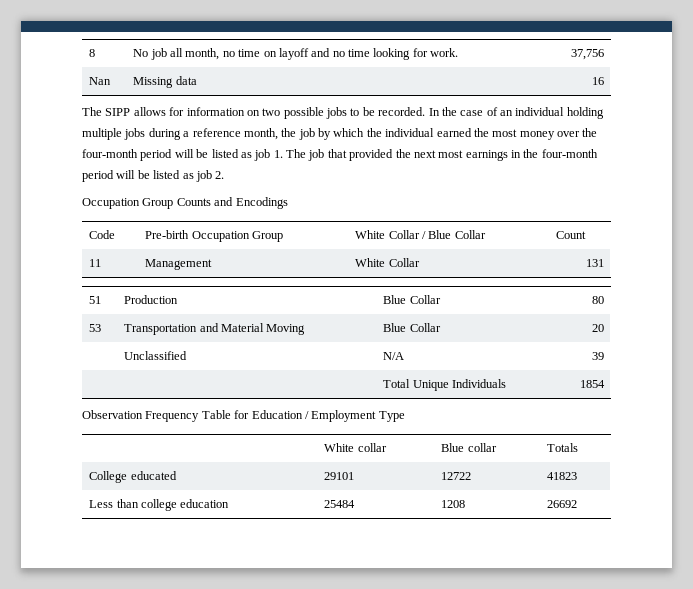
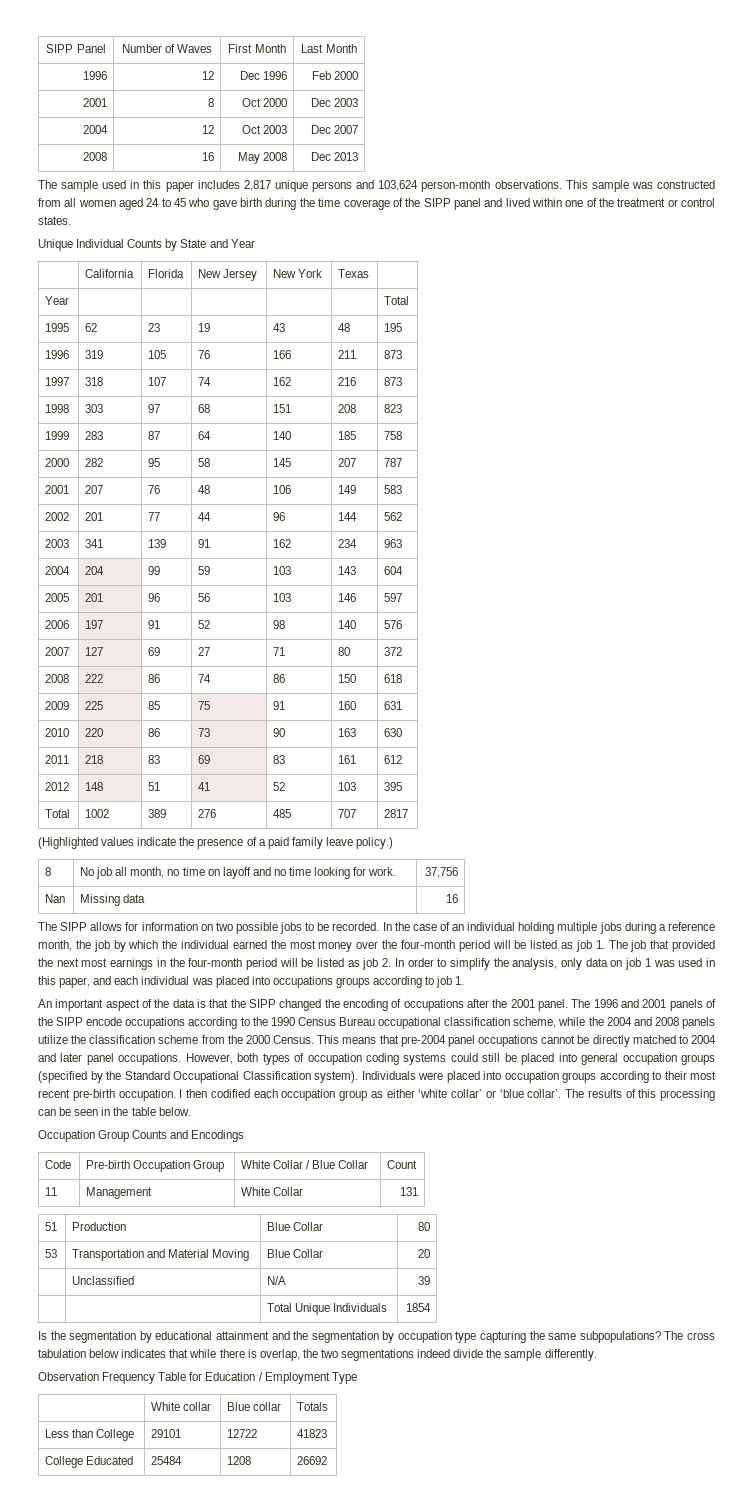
(89, 53) none -> [46,44,106,53] [121,44,213,53] [228,44,286,53] [301,44,357,53] [82,71,107,80] [201,71,214,80] [239,71,287,80] [311,71,358,80] [82,98,107,107] [207,98,214,107] [241,98,287,107] [310,98,358,107] [82,125,108,134] [201,125,214,134] [241,125,287,134] [310,125,358,134] [82,152,107,161] [201,152,214,161] [237,152,287,164] [310,152,358,161] [38,180,715,192] [38,198,715,210] [38,216,71,225] [38,239,255,251] [85,269,135,278] [148,269,185,278] [198,269,258,281] [273,269,323,278] [338,269,370,278] [45,296,70,305] [384,296,410,305] [45,323,70,332] [85,323,98,332] [148,323,161,332] [198,323,211,332] [273,323,286,332] [338,323,351,332] [384,323,403,332] [45,350,70,359] [85,350,104,359] [148,350,167,359] [198,350,211,359] [273,350,292,359] [338,350,357,359] [384,350,403,359] [45,377,70,386] [85,377,104,386] [148,377,167,386] [198,377,212,386] [273,377,292,386] [338,377,357,386] [384,377,403,386] [45,404,70,413] [85,404,104,413] [148,404,161,413] [198,404,211,413] [273,404,292,413] [338,404,357,413] [384,404,403,413] [45,431,70,440] [85,431,104,440] [148,431,161,440] [198,431,212,440] [273,431,292,440] [338,431,357,440] [384,431,403,440] [45,458,70,467] [85,458,104,467] [148,458,161,467] [198,458,211,467] [273,458,292,467] [338,458,357,467] [384,458,403,467] [45,485,70,494] [85,485,104,494] [148,485,161,494] [198,485,211,494] [273,485,292,494] [338,485,357,494] [384,485,403,494] [45,512,70,521] [85,512,104,521] [148,512,161,521] [198,512,212,521] [273,512,286,521] [338,512,358,521] [384,512,403,521] [45,539,70,548] [85,539,104,548] [148,539,167,548] [198,539,211,548] [273,539,292,548] [338,539,358,548] [384,539,403,548] [45,566,71,575] [85,566,105,575] [148,566,161,575] [198,566,211,575] [273,566,292,575] [338,566,357,575] [384,566,404,575] [45,593,70,602] [85,593,104,602] [148,593,161,602] [198,593,211,602] [273,593,292,602] [338,593,357,602] [384,593,403,602] [45,620,70,629] [85,620,104,629] [148,620,161,629] [198,620,211,629] [273,620,286,629] [338,620,357,629] [384,620,403,629] [45,647,70,656] [85,647,104,656] [148,647,161,656] [198,647,211,656] [273,647,286,656] [338,647,351,656] [384,647,403,656] [45,674,70,683] [85,674,104,683] [148,674,161,683] [198,674,212,683] [273,674,286,683] [338,674,357,683] [384,674,403,683] [45,701,70,710] [85,701,104,710] [148,701,161,710] [198,701,211,710] [273,701,286,710] [338,701,357,710] [384,701,403,710] [45,728,70,737] [85,728,104,737] [148,728,161,737] [198,728,211,737] [273,728,286,737] [338,728,357,737] [384,728,403,737] [45,755,70,764] [85,755,104,764] [148,755,161,764] [198,755,211,764] [273,755,286,764] [338,755,357,764] [384,755,403,764] [45,782,70,791] [85,782,104,791] [148,782,161,791] [198,782,211,791] [273,782,286,791] [338,782,357,791] [384,782,403,791] [45,809,71,818] [85,809,110,818] [148,809,167,818] [198,809,217,818] [273,809,292,818] [338,809,357,818] [384,809,409,818] [38,837,394,849] SIPP Panel | Number of Waves | First Month | Last Month // 1996 | 12 | Dec 1996 | Feb 2000 // 2001 | 8 | Oct 2000 | Dec 2003 // 2004 | 12 | Oct 2003 | Dec 2007 // 2008 | 16 | May 2008 | Dec 2013 // The sample used in this paper includes 2,817 unique persons and 103,624 person-month observations. This sample was constructed from all women aged 24 to 45 who gave birth during the time coverage of the SIPP panel and lived within one of the treatment or control states. // Unique Individual Counts by State and Year // | California | Florida | New Jersey | New York | Texas | // Year | | | | | | Total // 1995 | 62 | 23 | 19 | 43 | 48 | 195 // 1996 | 319 | 105 | 76 | 166 | 211 | 873 // 1997 | 318 | 107 | 74 | 162 | 216 | 873 // 1998 | 303 | 97 | 68 | 151 | 208 | 823 // 1999 | 283 | 87 | 64 | 140 | 185 | 758 // 2000 | 282 | 95 | 58 | 145 | 207 | 787 // 2001 | 207 | 76 | 48 | 106 | 149 | 583 // 2002 | 201 | 77 | 44 | 96 | 144 | 562 // 2003 | 341 | 139 | 91 | 162 | 234 | 963 // 2004 | 204 | 99 | 59 | 103 | 143 | 604 // 2005 | 201 | 96 | 56 | 103 | 146 | 597 // 2006 | 197 | 91 | 52 | 98 | 140 | 576 // 2007 | 127 | 69 | 27 | 71 | 80 | 372 // 2008 | 222 | 86 | 74 | 86 | 150 | 618 // 2009 | 225 | 85 | 75 | 91 | 160 | 631 // 2010 | 220 | 86 | 73 | 90 | 163 | 630 // 2011 | 218 | 83 | 69 | 83 | 161 | 612 // 2012 | 148 | 51 | 41 | 52 | 103 | 395 // Total | 1002 | 389 | 276 | 485 | 707 | 2817 // (Highlighted values indicate the presence of a paid family leave policy.) //
(225, 175) none -> [394,958,715,970] [38,976,465,988] [38,999,717,1011] [38,1017,715,1029] [38,1035,716,1047] [38,1053,716,1065] [38,1071,716,1083] [38,1089,715,1101] [38,1107,191,1116] In order to simplify the analysis, only data on job 1 was used in this paper, and each individual was placed into occupations groups according to job 1. // An important aspect of the data is that the SIPP changed the encoding of occupations after the 2001 panel. The 1996 and 2001 panels of the SIPP encode occupations according to the 1990 Census Bureau occupational classification scheme, while the 2004 and 2008 panels utilize the classification scheme from the 2000 Census. This means that pre-2004 panel occupations cannot be directly matched to 2004 and later panel occupations. However, both types of occupation coding systems could still be placed into general occupation groups (specified by the Standard Occupational Classification system). Individuals were placed into occupation groups according to their most recent pre-birth occupation. I then codified each occupation group as either ‘white collar’ or ‘blue collar’. The results of this processing can be seen in the table below.
(605, 384) none -> [38,1331,715,1343] [38,1349,597,1361] // Is the segmentation by educational attainment and the segmentation by occupation type capturing the same subpopulations? The cross tabulation below indicates that while there is overlap, the two segmentations indeed divide the sample differently.
[89,471,177,483] College educated -> [45,1429,135,1441] Less than College
[89,499,230,511] Less than college education -> [45,1456,134,1468] College Educated

